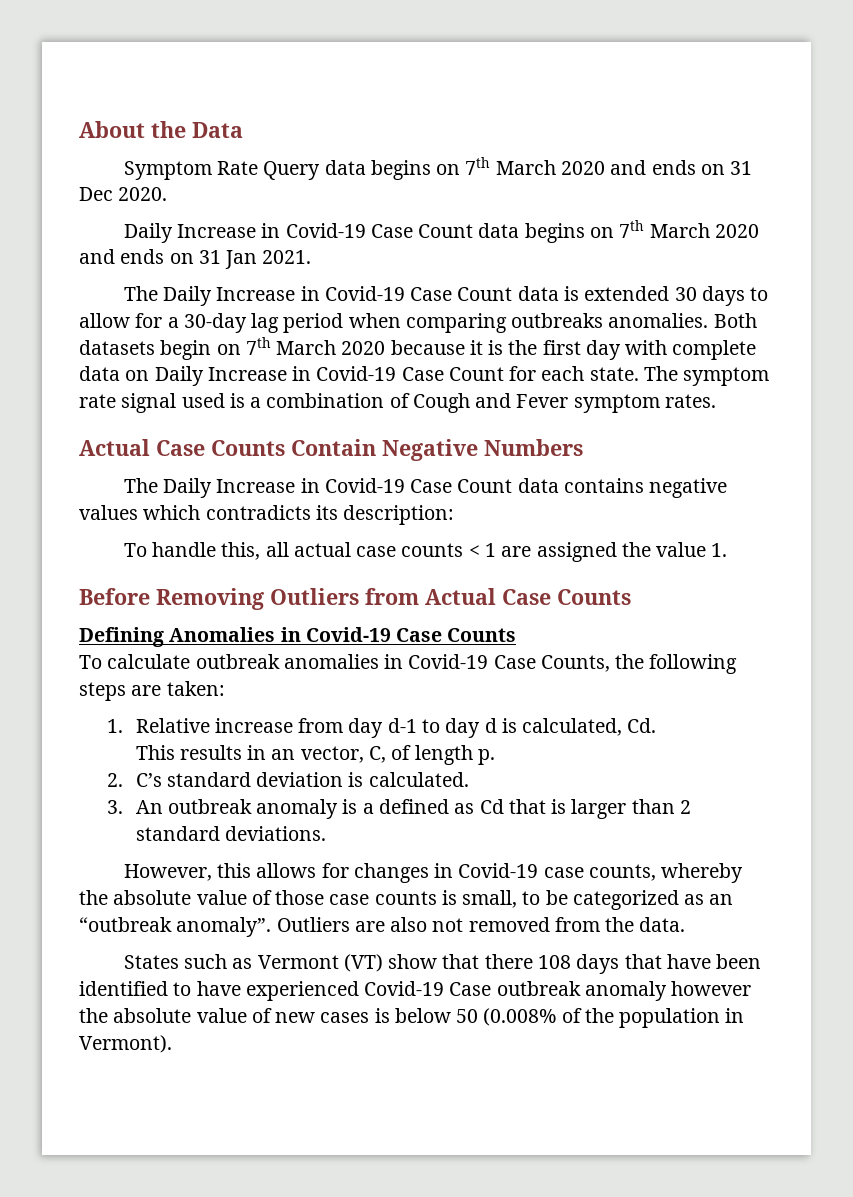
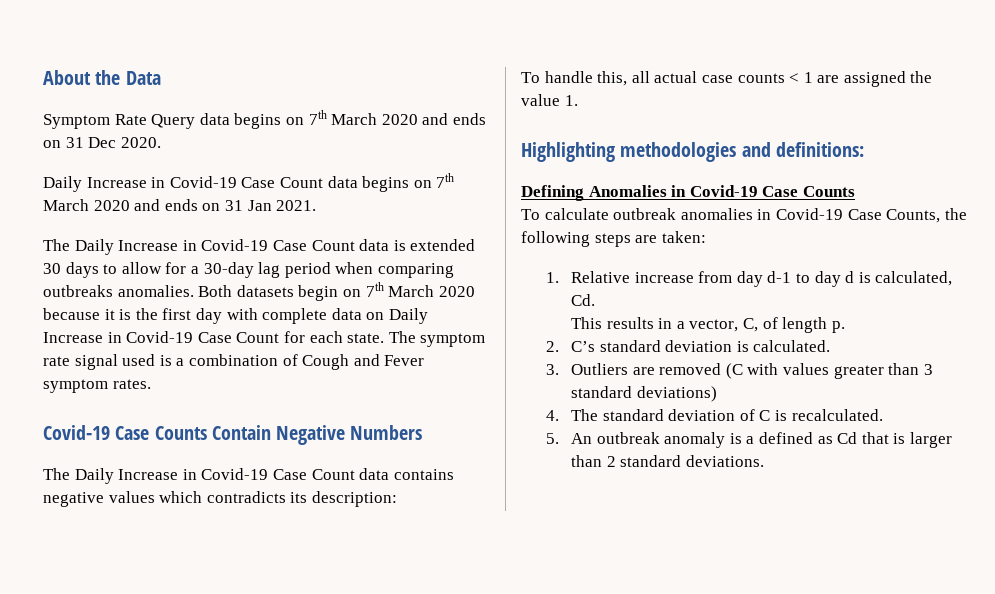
[79,439,150,456] Actual -> [43,425,110,440] Covid-19
[79,588,631,610] Before Removing Outliers from Actual Case Counts -> [521,142,864,162] Highlighting methodologies and definitions:
[271,749,296,760] an -> [676,321,685,329] a
(124, 807) none -> [570,363,933,379] [570,386,717,402] [545,409,883,421] [545,433,559,444] Outliers are removed (C with values greater than 3 standard deviations) // 4. The standard deviation of C is recalculated. // 5.
[123,863,744,883] [79,890,734,910] [79,917,686,937] [123,954,762,974] [79,981,752,1001] [79,1008,745,1028] [79,1035,172,1053] // However, this allows for changes in Covid-19 case counts, whereby the absolute value of those case counts is small, to be categorized as an “outbreak anomaly”. Outliers are also not removed from the data. // States such as Vermont (VT) show that there 108 days that have been identified to have experienced Covid-19 Case outbreak anomaly however the absolute value of new cases is below 50 (0.008% of the population in Vermont). -> (764, 461) none

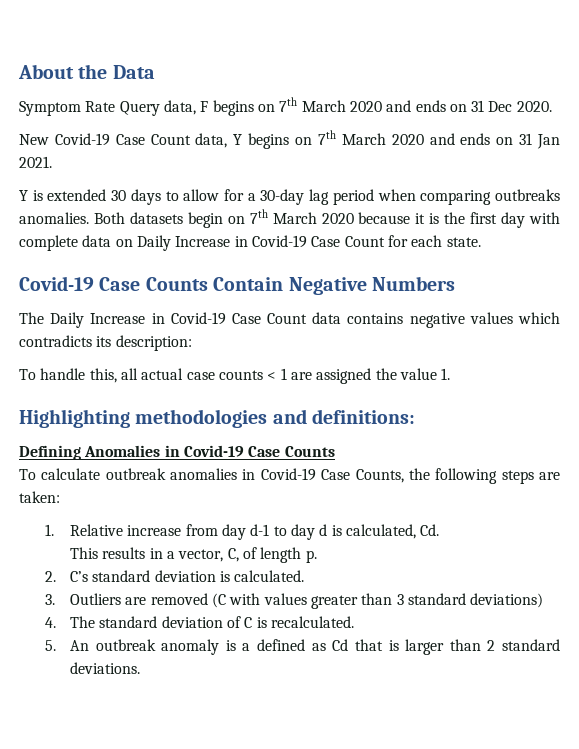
[199,113,230,125] data -> [163,100,209,115] data, F
[43,176,358,192] Daily Increase in Covid-19 Case Count data -> [19,133,243,148] New Covid-19 Case Count data, Y
[43,239,390,255] The Daily Increase in Covid-19 Case Count data -> [19,190,28,201] Y
[388,331,486,347] [43,354,425,370] [43,379,151,393] The symptom rate signal used is a combination of Cough and Fever symptom rates. -> (481, 242) none

